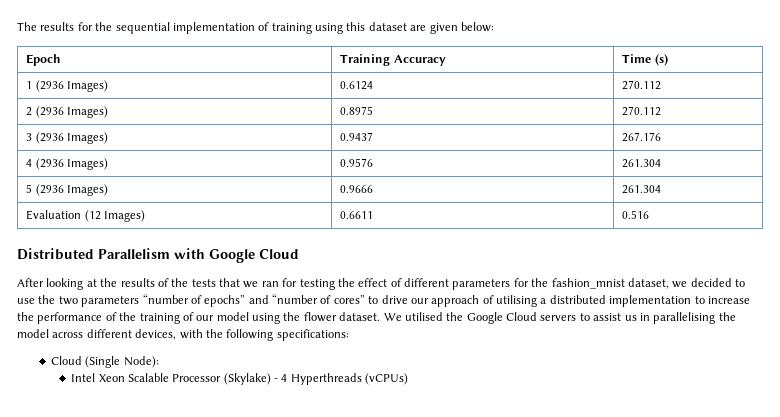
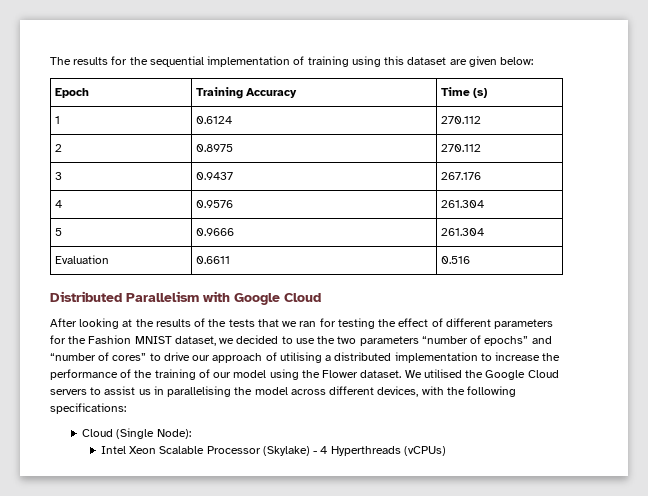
[35,80,109,92] (2936 Images) -> (60, 120) none
[35,106,109,118] (2936 Images) -> (62, 148) none
[35,132,109,144] (2936 Images) -> (62, 176) none
[35,158,109,170] (2936 Images) -> (62, 204) none
[35,184,109,196] (2936 Images) -> (62, 232) none
[84,210,146,222] (12 Images) -> (109, 259) none
[551,278,625,289] fashion_mnist -> [88,335,172,344] Fashion MNIST
[303,312,337,322] flower -> [322,370,359,378] Flower

